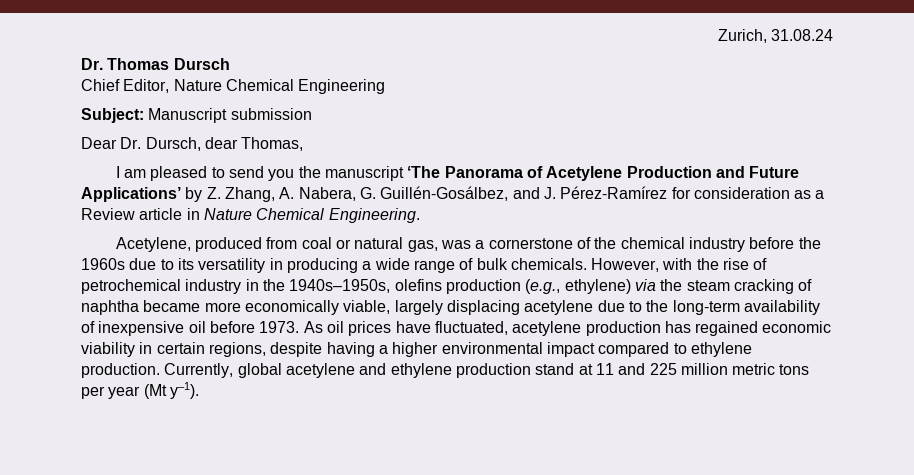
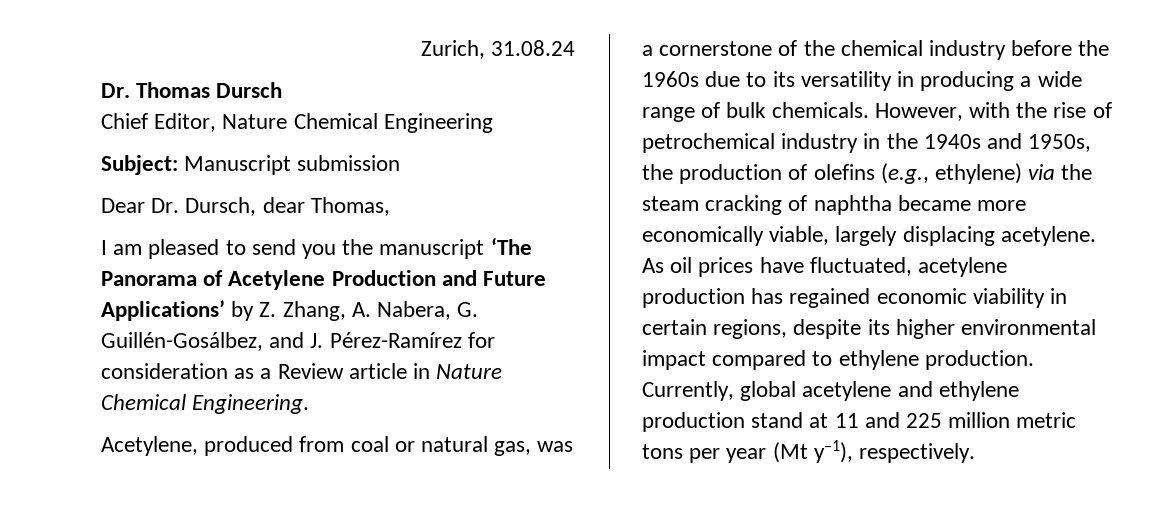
[289,279,521,294] 1940s–1950s, olefins production -> [923,133,1092,152] [642,164,875,184] 1940s and 1950s, the production of olefins
[524,300,820,315] [81,321,300,336] acetylene due to the long-term availability of inexpensive oil before 1973. -> [1000,226,1096,246] acetylene.
[326,342,388,357] having a -> [867,319,890,335] its
[169,382,199,399] y–1). -> [813,440,976,463] y–1), respectively.

